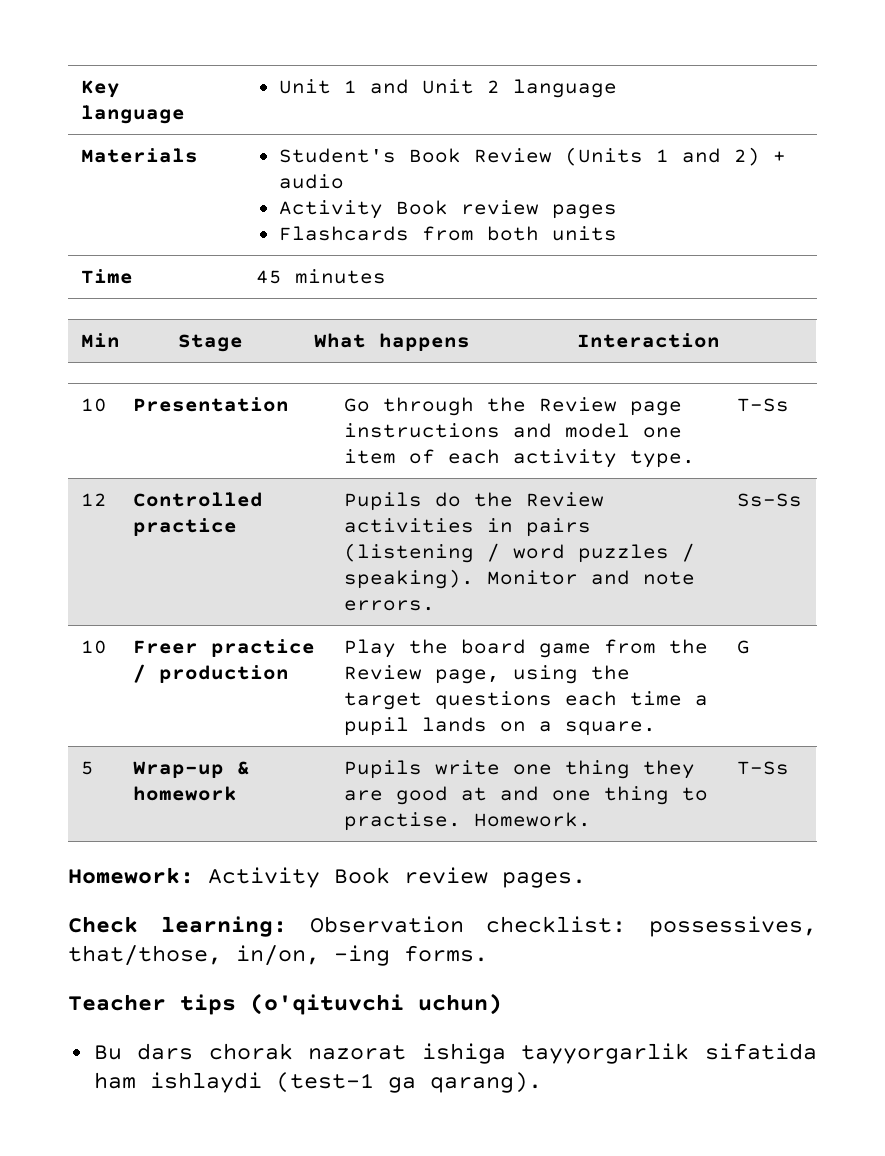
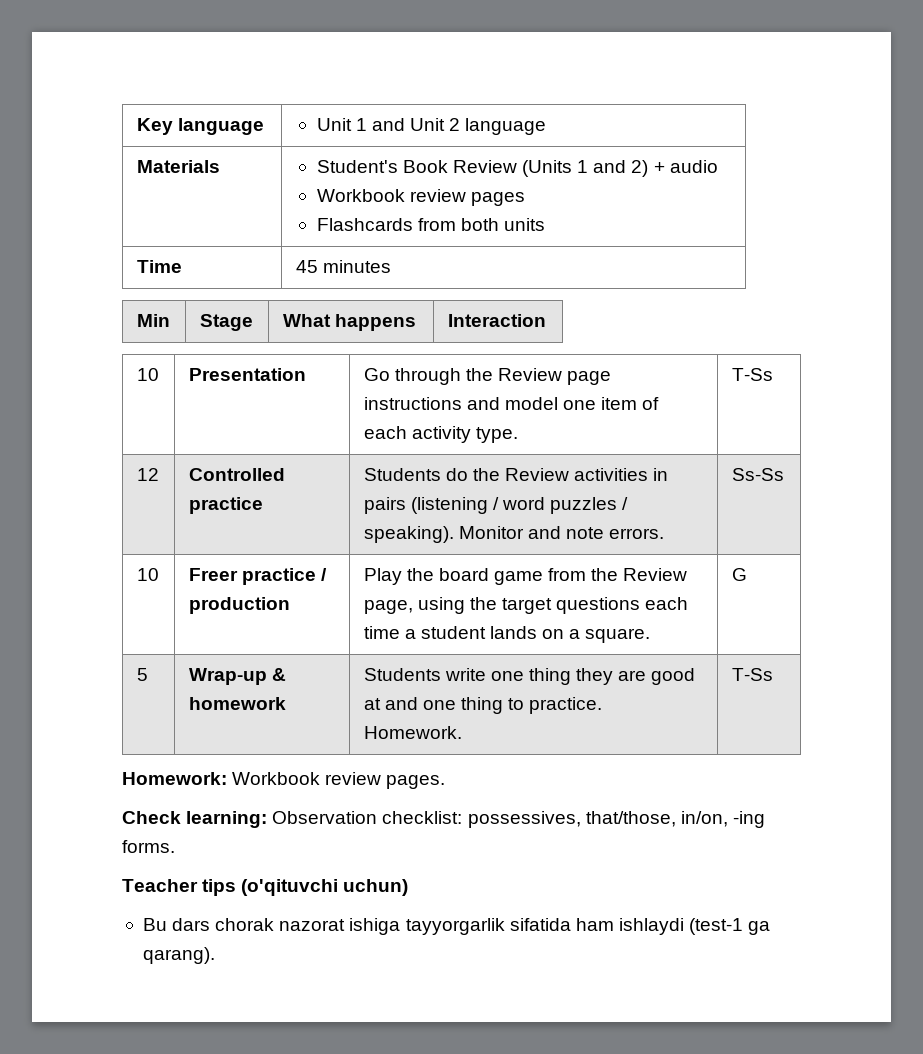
[278,200,448,219] Activity Book -> [316,189,405,202] Workbook
[343,492,422,511] Pupils -> [363,468,441,481] Students
[343,717,409,736] pupil -> [420,626,486,639] student
[343,760,422,779] Pupils -> [363,668,441,681] Students
[343,812,461,831] practise. -> [529,697,603,714] practice.
[208,867,390,888] Activity Book -> [232,772,321,785] Workbook

